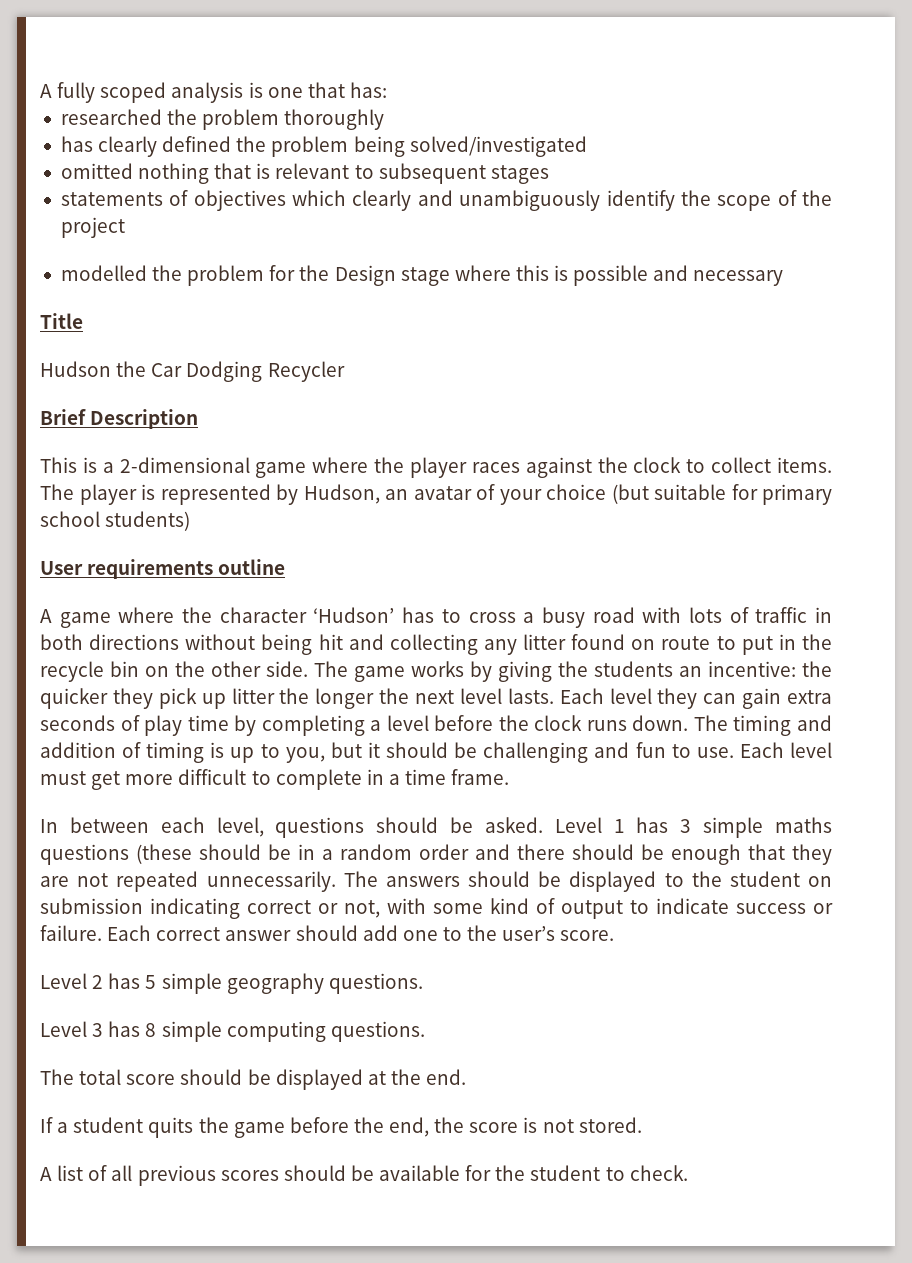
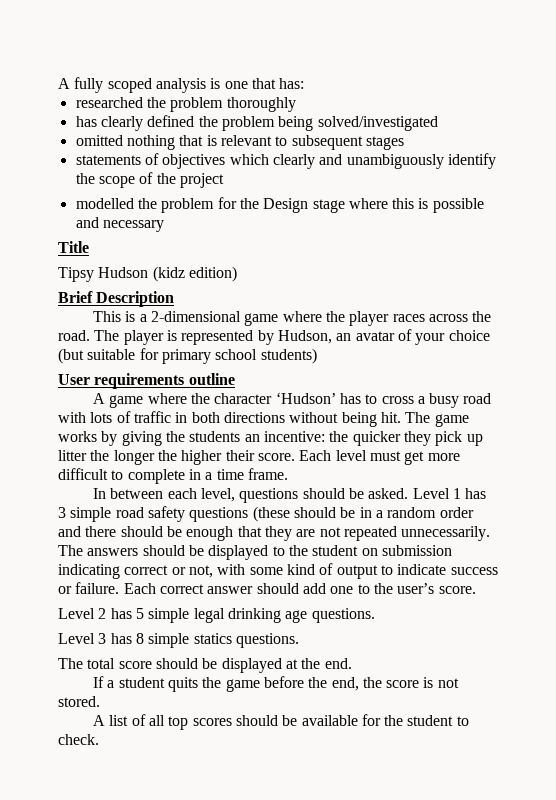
[40,361,345,382] Hudson the Car Dodging Recycler -> [58,266,237,282] Tipsy Hudson (kidz edition)
[525,457,832,478] against the clock to collect items. -> [428,311,492,322] [58,330,90,341] across the road.
[318,634,832,655] [40,661,308,682] hit and collecting any litter found on route to put in the recycle bin on the other side. -> [380,412,401,423] hit.
[415,688,832,709] [40,715,832,736] [40,742,734,763] next level lasts. Each level they can gain extra seconds of play time by completing a level before the clock runs down. The timing and addition of timing is up to you, but it should be challenging and fun to use. -> [181,450,295,465] higher their score.
[774,817,832,833] maths -> [115,506,185,522] road safety
[226,973,324,994] geography -> [193,608,308,623] legal drinking age
[226,1021,326,1042] computing -> [193,633,232,644] statics
[137,1165,216,1186] previous -> [168,716,189,730] top

